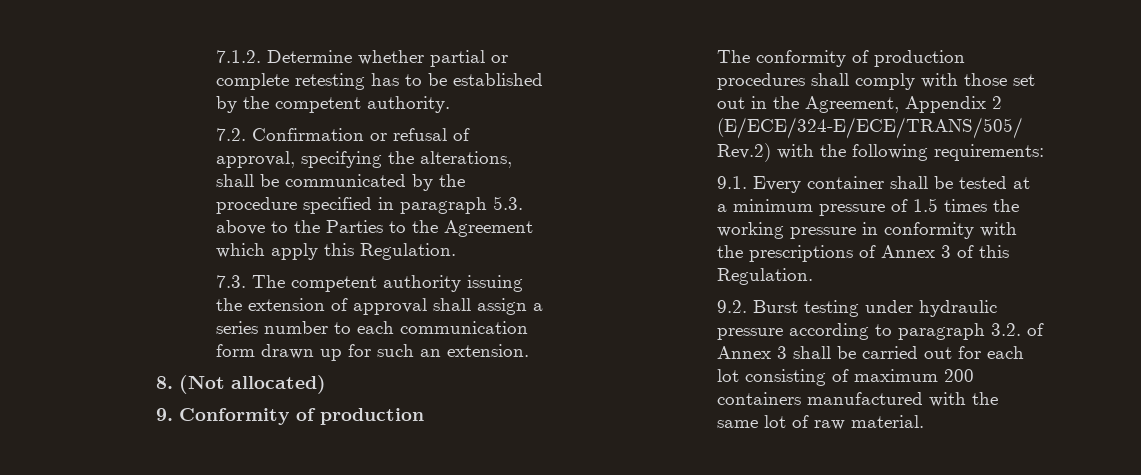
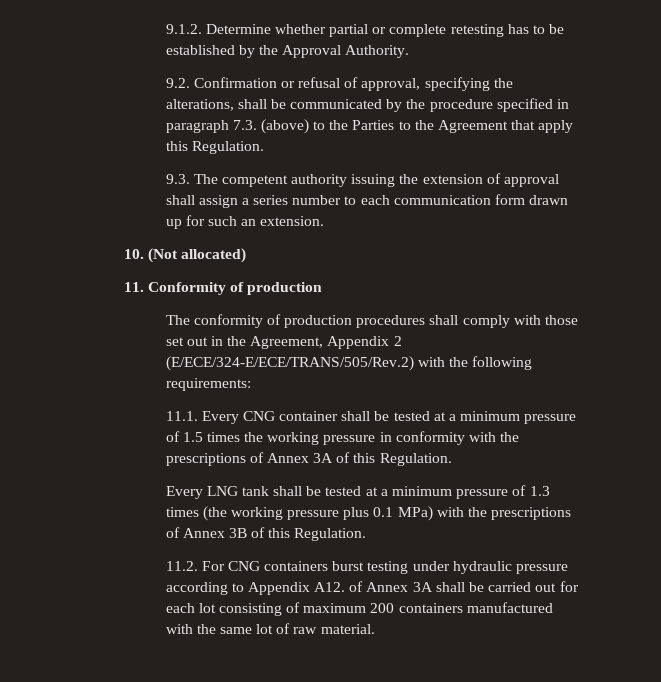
[216,50,262,63] 7.1.2. -> [165,24,202,34] 9.1.2.
[275,96,451,113] [216,128,247,141] competent authority. // 7.2. -> [282,45,410,58] [165,78,190,88] Approval Authority. // 9.2.
[493,196,524,210] [216,220,266,235] 5.3. above -> [232,119,309,134] 7.3. (above)
[216,243,266,258] which -> [511,120,536,130] that
[216,275,247,288] 7.3. -> [165,174,190,184] 9.3.
[156,376,174,389] 8. -> [123,249,144,259] 10.
[156,408,174,421] 9. -> [123,282,144,292] 11.
[717,176,802,193] 9.1. Every -> [165,411,275,424] 11.1. Every CNG
[941,245,1010,258] [717,268,814,285] [717,300,799,313] 3 of this Regulation. // 9.2. Burst -> [313,452,452,466] [165,485,550,499] [165,506,572,521] [165,527,367,541] [165,561,365,571] 3A of this Regulation. // Every LNG tank shall be tested at a minimum pressure of 1.3 times (the working pressure plus 0.1 MPa) with the prescriptions of Annex 3B of this Regulation. // 11.2. For CNG containers burst
[898,323,1045,340] [717,346,788,359] paragraph 3.2. of Annex 3 -> [247,581,433,595] Appendix A12. of Annex 3A

